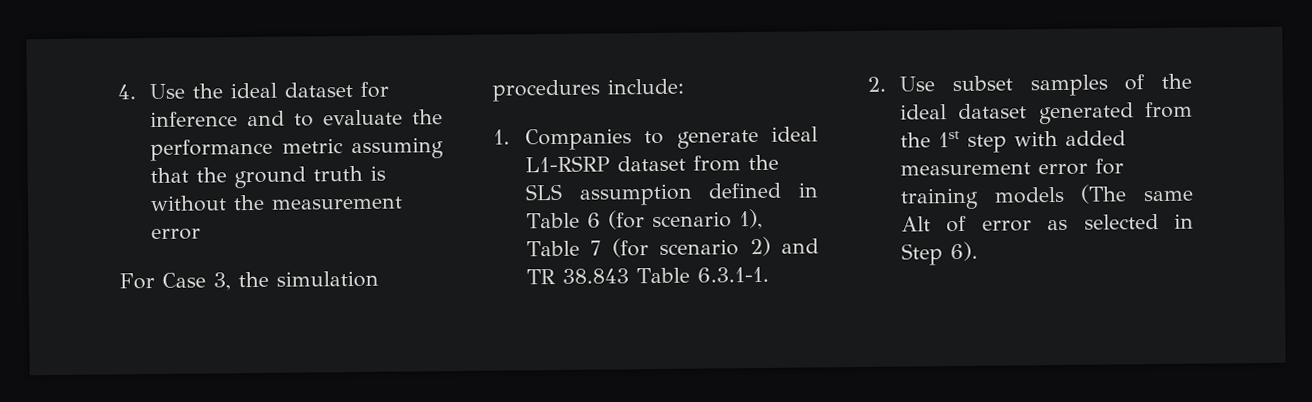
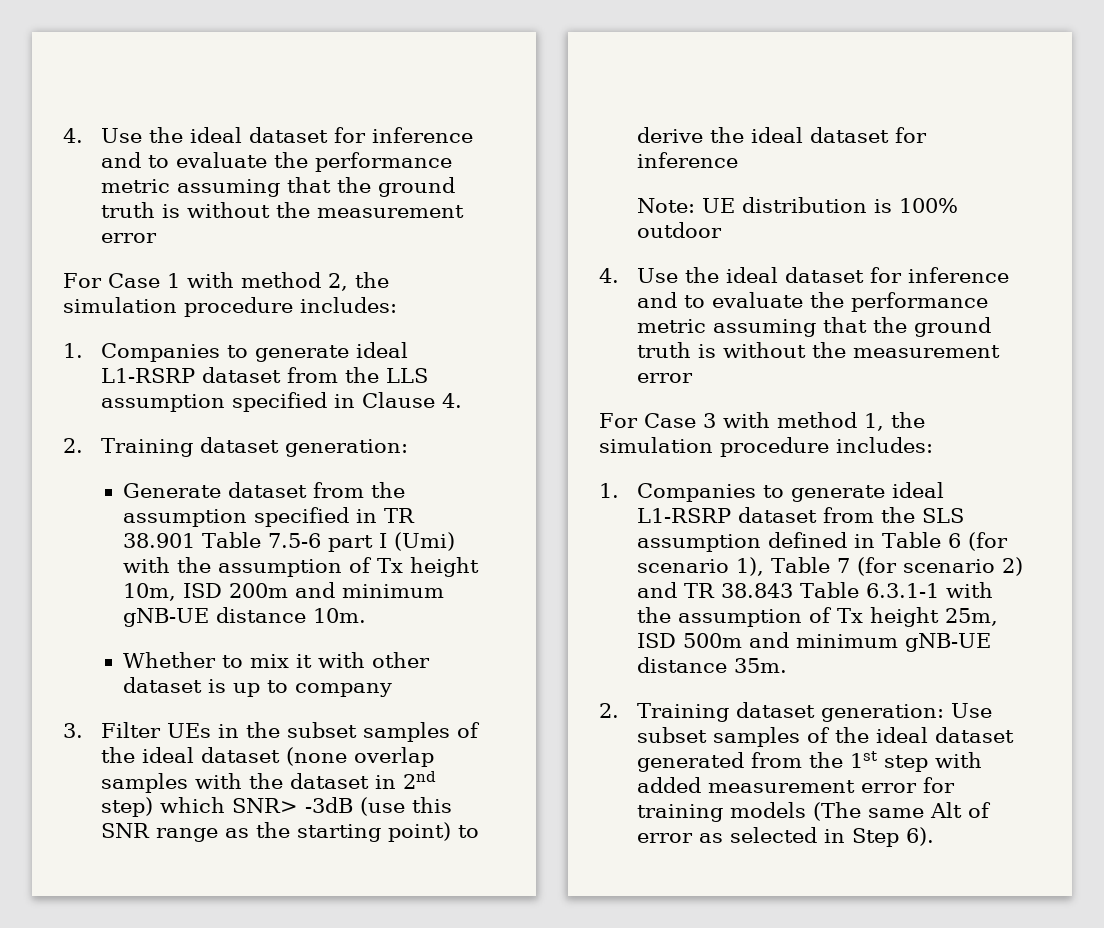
[213,270,379,291] [492,78,684,102] 3, the simulation procedures include: -> [166,272,389,291] [63,297,397,317] [63,342,408,362] [100,367,428,383] [100,392,462,412] [63,437,408,457] [123,482,406,498] [123,507,416,527] [123,532,456,552] [123,557,480,577] [123,582,445,601] [123,607,367,627] [123,652,431,668] [123,677,393,697] [63,722,480,742] [100,747,434,767] [100,771,436,793] [100,797,452,817] [100,822,479,842] [636,127,927,143] [636,152,738,168] [636,197,958,213] [636,222,722,238] [599,267,1009,283] [636,292,988,312] [636,317,991,337] [636,342,1000,358] [636,373,693,383] [599,412,925,431] [599,437,933,457] 1 with method 2, the simulation procedure includes: // 1. Companies to generate ideal L1-RSRP dataset from the LLS assumption specified in Clause 4. // 2. Training dataset generation: // Generate dataset from the assumption specified in TR 38.901 Table 7.5-6 part I (Umi) with the assumption of Tx height 10m, ISD 200m and minimum gNB-UE distance 10m. // Whether to mix it with other dataset is up to company // 3. Filter UEs in the subset samples of the ideal dataset (none overlap samples with the dataset in 2nd step) which SNR> -3dB (use this SNR range as the starting point) to derive the ideal dataset for inference // Note: UE distribution is 100% outdoor // 4. Use the ideal dataset for inference and to evaluate the performance metric assuming that the ground truth is without the measurement error // For Case 3 with method 1, the simulation procedure includes:
[696,266,769,283] [867,76,886,92] 6.3.1-1. // 2. -> [865,582,993,598] [636,607,998,627] [636,632,991,652] [636,657,787,673] [599,702,944,722] 6.3.1-1 with the assumption of Tx height 25m, ISD 500m and minimum gNB-UE distance 35m. // 2. Training dataset generation:

